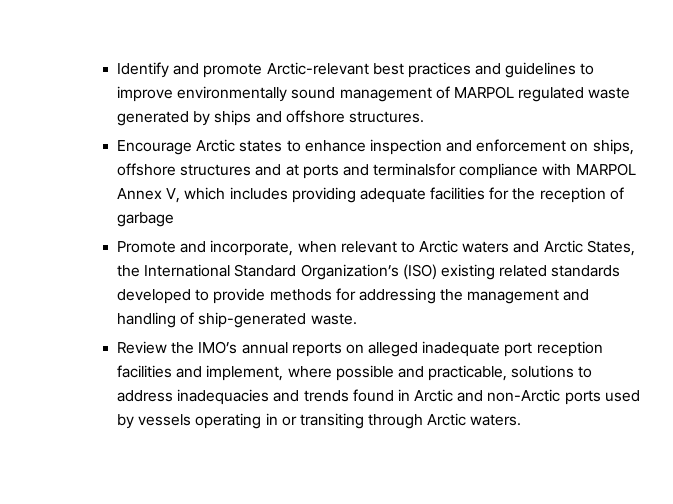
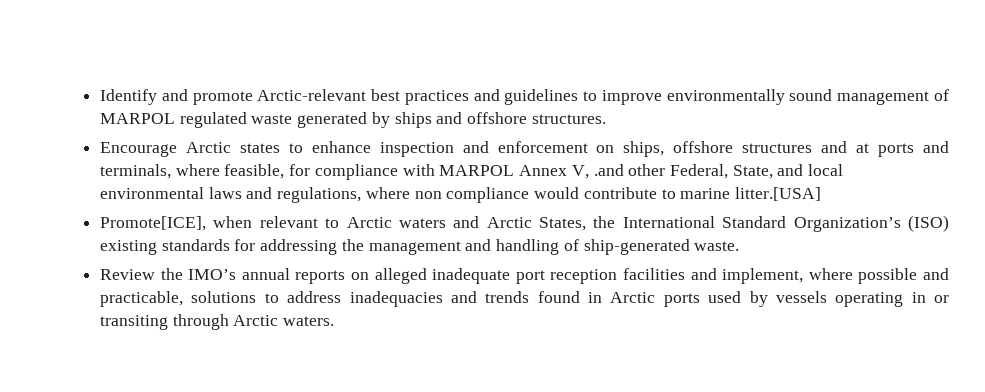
[373,163,457,176] terminalsfor -> [100,164,311,179] terminals, where feasible, for
[184,187,624,203] [116,212,174,227] [116,240,294,256] which includes providing adequate facilities for the reception of garbage // Promote and incorporate, -> [593,164,844,179] [100,187,821,203] [100,216,207,231] .and other Federal, State, and local environmental laws and regulations, where non compliance would contribute to marine litter.[USA] // Promote[ICE],
[499,265,621,277] [116,288,332,304] related standards developed to provide methods -> [161,239,230,251] standards
[457,389,561,402] and non-Arctic -> (656, 297) none

